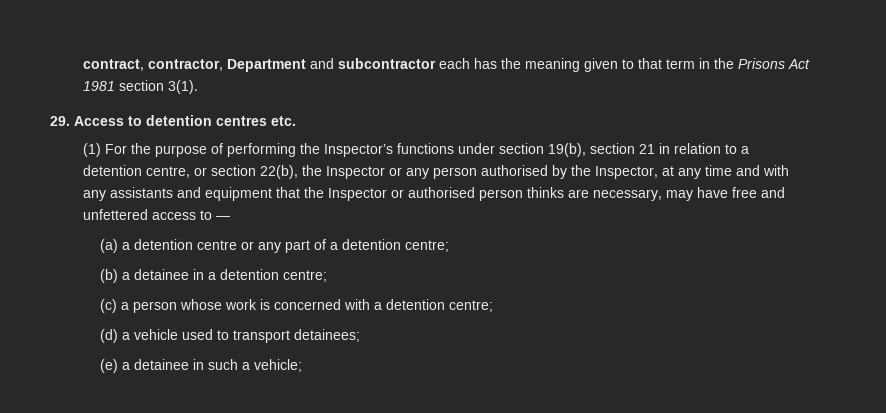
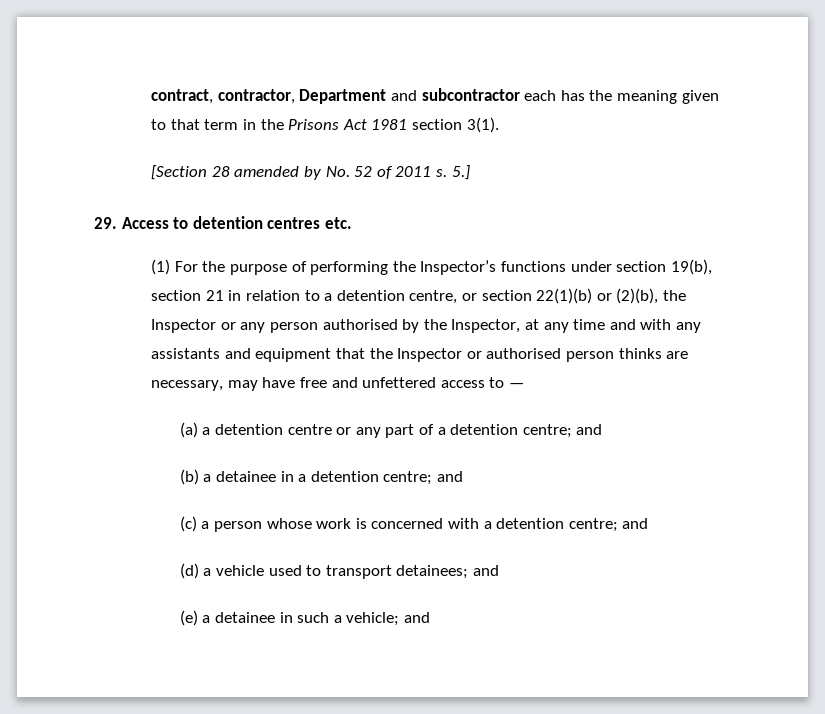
(199, 87) none -> [151,165,470,180] // [Section 28 amended by No. 52 of 2011 s. 5.]
[260,165,299,179] 22(b), -> [536,288,659,304] 22(1)(b) or (2)(b),
(450, 246) none -> [576,424,603,435] and
(328, 276) none -> [436,471,463,482] and
(494, 306) none -> [622,518,649,529] and
(361, 335) none -> [472,565,499,576] and
(303, 365) none -> [403,612,430,623] and

